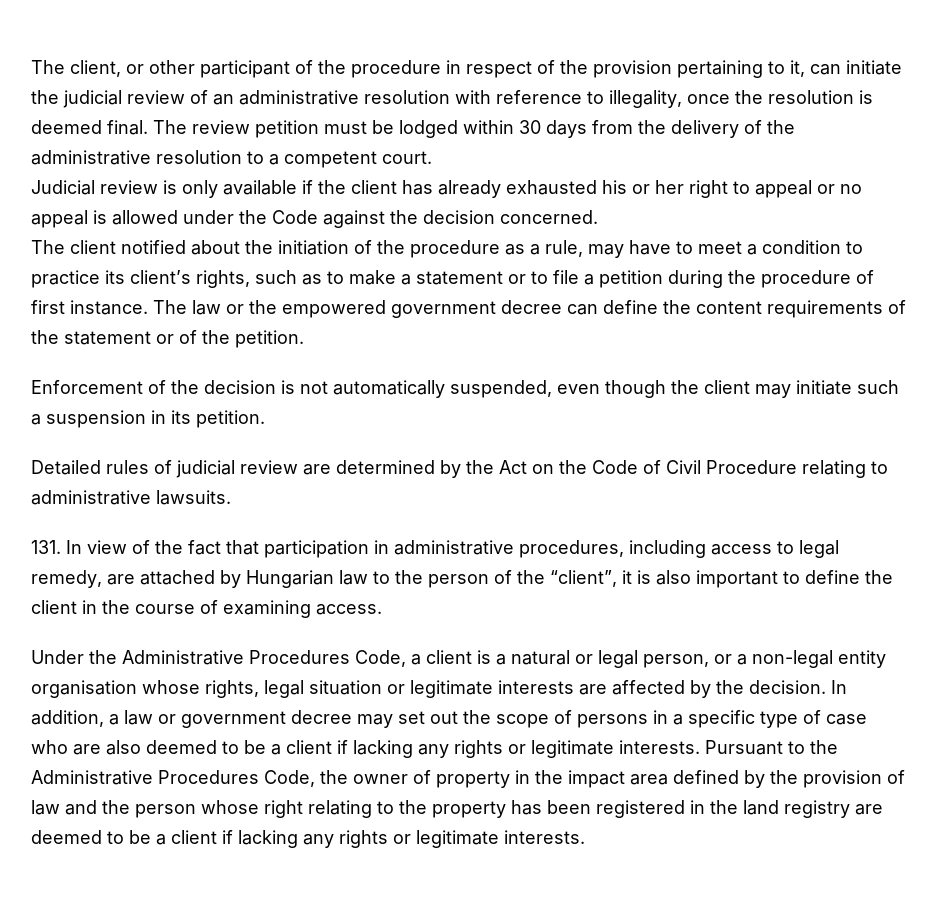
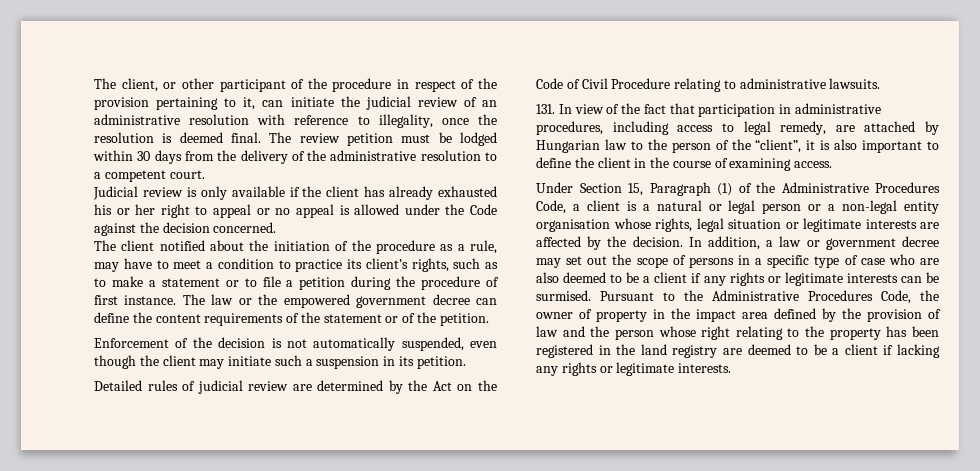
(84, 657) none -> [579,182,752,196] Section 15, Paragraph (1) of
[643,654,709,668] person, -> [762,203,802,214] person
[353,740,700,758] lacking any rights or legitimate interests. -> [703,272,939,286] [536,290,591,301] any rights or legitimate interests can be surmised.

